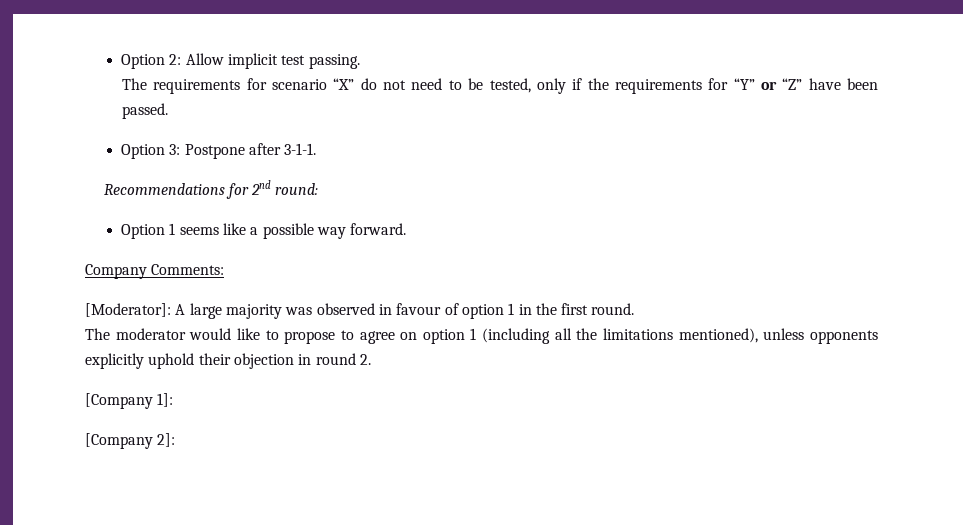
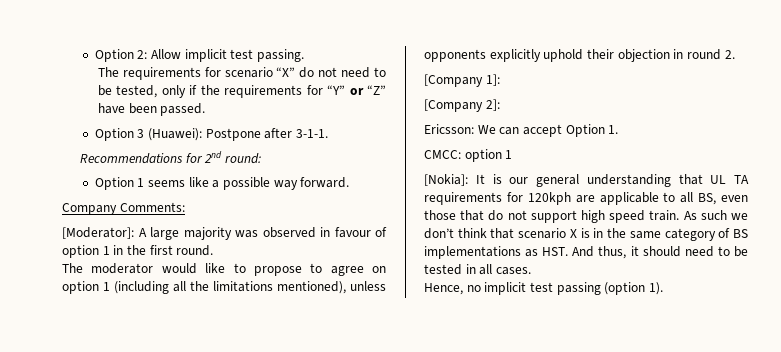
[169,144,181,155] 3: -> [137,128,203,141] 3 (Huawei):
(176, 440) none -> [424,124,619,137] [424,149,513,162] [424,174,749,187] [424,192,748,205] [424,210,748,223] [424,228,748,241] [424,246,748,259] [424,264,531,275] [424,282,663,295] // Ericsson: We can accept Option 1. // CMCC: option 1 // [Nokia]: It is our general understanding that UL TA requirements for 120kph are applicable to all BS, even those that do not support high speed train. As such we don’t think that scenario X is in the same category of BS implementations as HST. And thus, it should need to be tested in all cases. // Hence, no implicit test passing (option 1).

